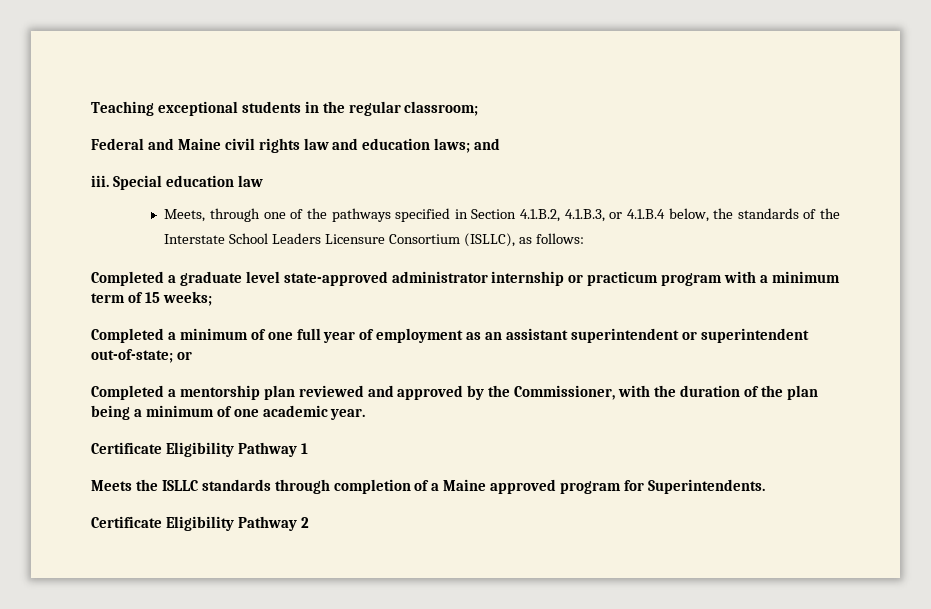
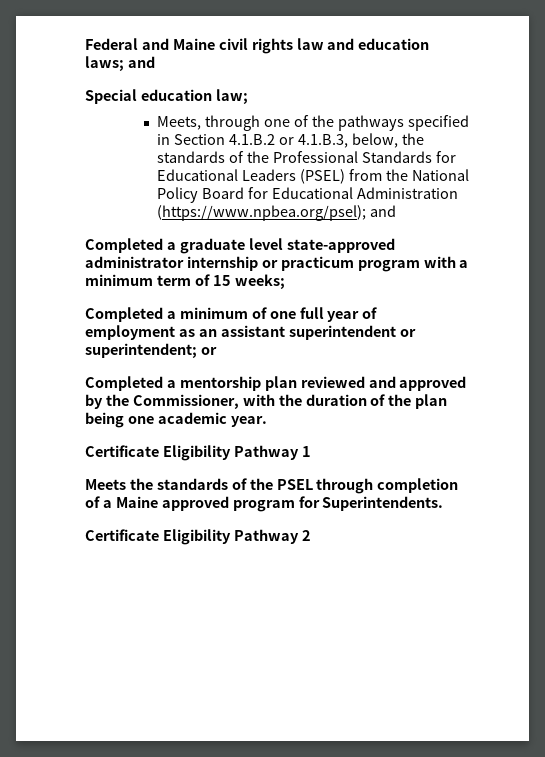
[91,101,479,116] Teaching exceptional students in the regular classroom; // -> (85, 44) none
[91,175,109,187] iii. -> (155, 62) none
[237,175,263,187] law -> [215,89,248,104] law;
[520,209,665,222] 4.1.B.2, 4.1.B.3, or 4.1.B.4 -> [229,134,348,148] 4.1.B.2 or 4.1.B.3,
[164,233,584,247] Interstate School Leaders Licensure Consortium (ISLLC), as follows: -> [272,151,456,163] [157,169,469,184] [157,187,458,203] [157,205,397,221] Professional Standards for Educational Leaders (PSEL) from the National Policy Board for Educational Administration (https://www.npbea.org/psel); and
[700,328,809,343] [91,349,173,363] superintendent out-of-state; -> [85,343,197,358] superintendent;
[133,405,232,417] a minimum of -> (124, 420) none
[161,479,271,491] ISLLC standards -> [156,478,313,490] standards of the PSEL

